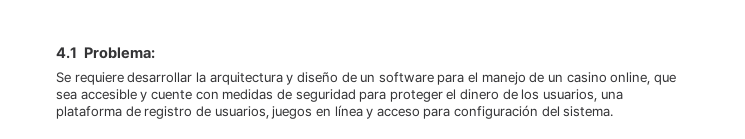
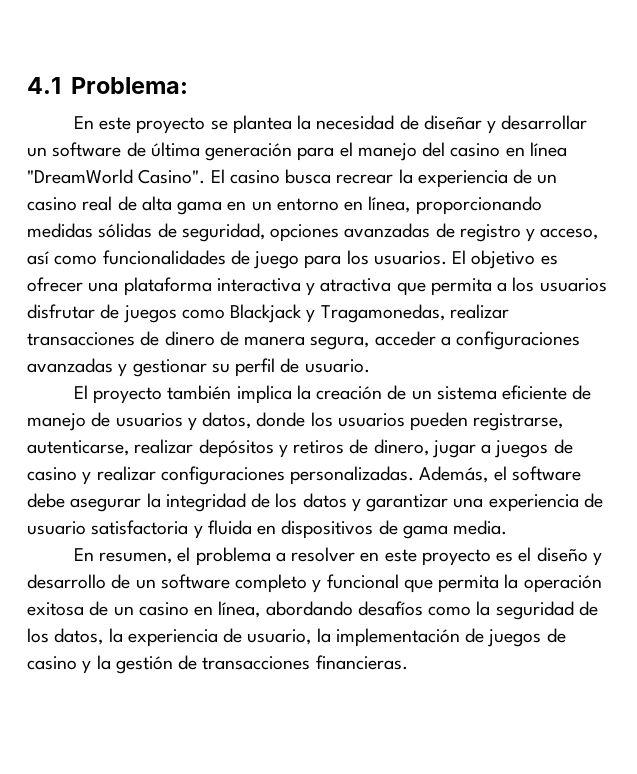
[56,72,676,85] [56,89,623,102] [56,105,614,119] Se requiere desarrollar la arquitectura y diseño de un software para el manejo de un casino online, que sea accesible y cuente con medidas de seguridad para proteger el dinero de los usuarios, una plataforma de registro de usuarios, juegos en línea y acceso para configuración del sistema. -> [73,115,588,134] [27,142,567,161] [27,169,558,188] [27,196,542,215] [27,223,599,242] [27,250,558,269] [27,277,607,296] [27,304,509,323] [27,331,581,350] [27,358,370,377] [73,385,592,404] [27,412,564,431] [27,439,573,458] [27,466,581,485] [27,493,603,512] [27,520,508,539] [73,547,602,566] [27,574,602,593] [27,601,598,620] [27,628,566,647] [27,655,408,674] En este proyecto se plantea la necesidad de diseñar y desarrollar un software de última generación para el manejo del casino en línea "DreamWorld Casino". El casino busca recrear la experiencia de un casino real de alta gama en un entorno en línea, proporcionando medidas sólidas de seguridad, opciones avanzadas de registro y acceso, así como funcionalidades de juego para los usuarios. El objetivo es ofrecer una plataforma interactiva y atractiva que permita a los usuarios disfrutar de juegos como Blackjack y Tragamonedas, realizar transacciones de dinero de manera segura, acceder a configuraciones avanzadas y gestionar su perfil de usuario. // El proyecto también implica la creación de un sistema eficiente de manejo de usuarios y datos, donde los usuarios pueden registrarse, autenticarse, realizar depósitos y retiros de dinero, jugar a juegos de casino y realizar configuraciones personalizadas. Además, el software debe asegurar la integridad de los datos y garantizar una experiencia de usuario satisfactoria y fluida en dispositivos de gama media. // En resumen, el problema a resolver en este proyecto es el diseño y desarrollo de un software completo y funcional que permita la operación exitosa de un casino en línea, abordando desafíos como la seguridad de los datos, la experiencia de usuario, la implementación de juegos de casino y la gestión de transacciones financieras.

